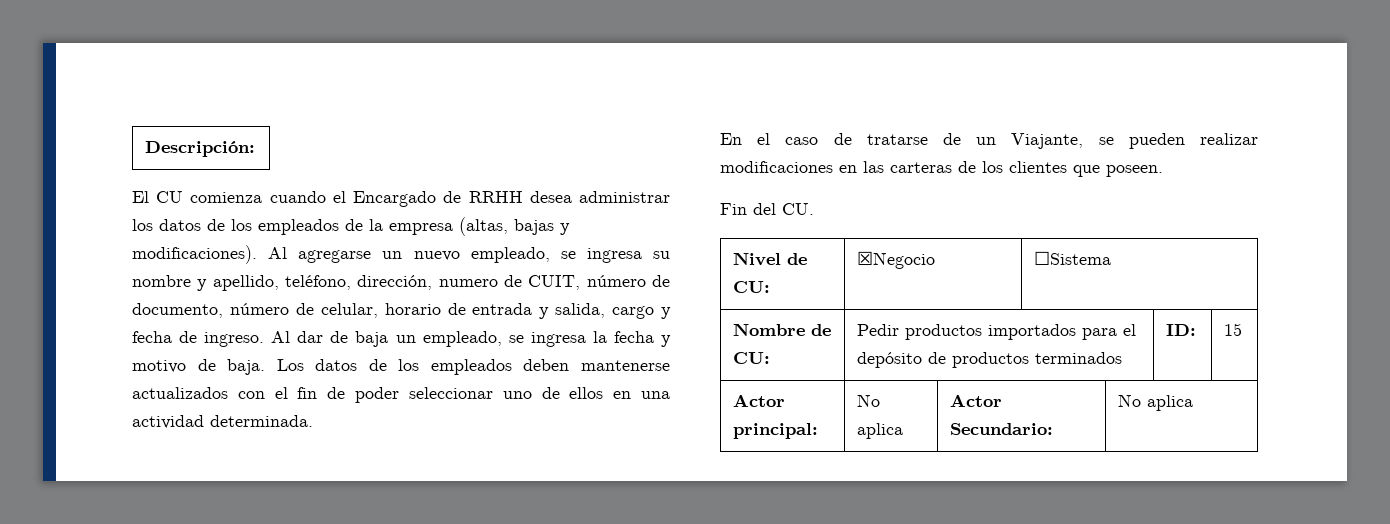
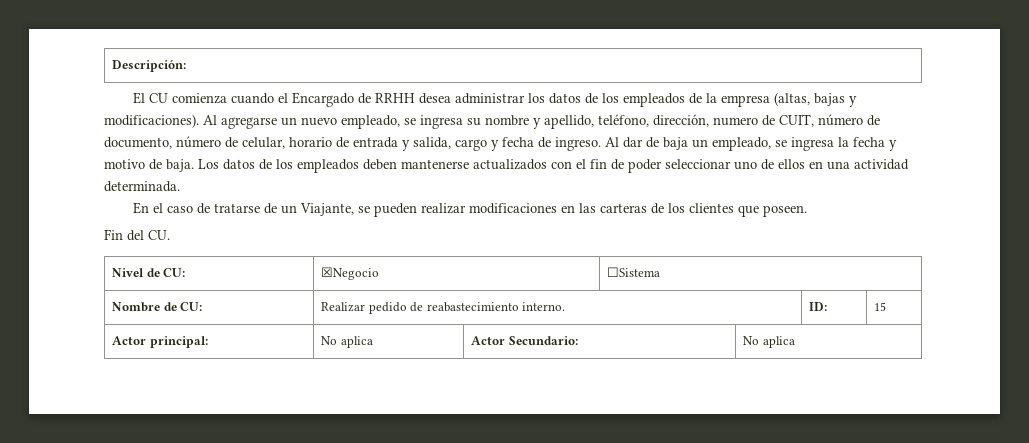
[857,324,1137,340] [857,352,1123,368] Pedir productos importados para el depósito de productos terminados -> [321,302,566,314] Realizar pedido de reabastecimiento interno.

